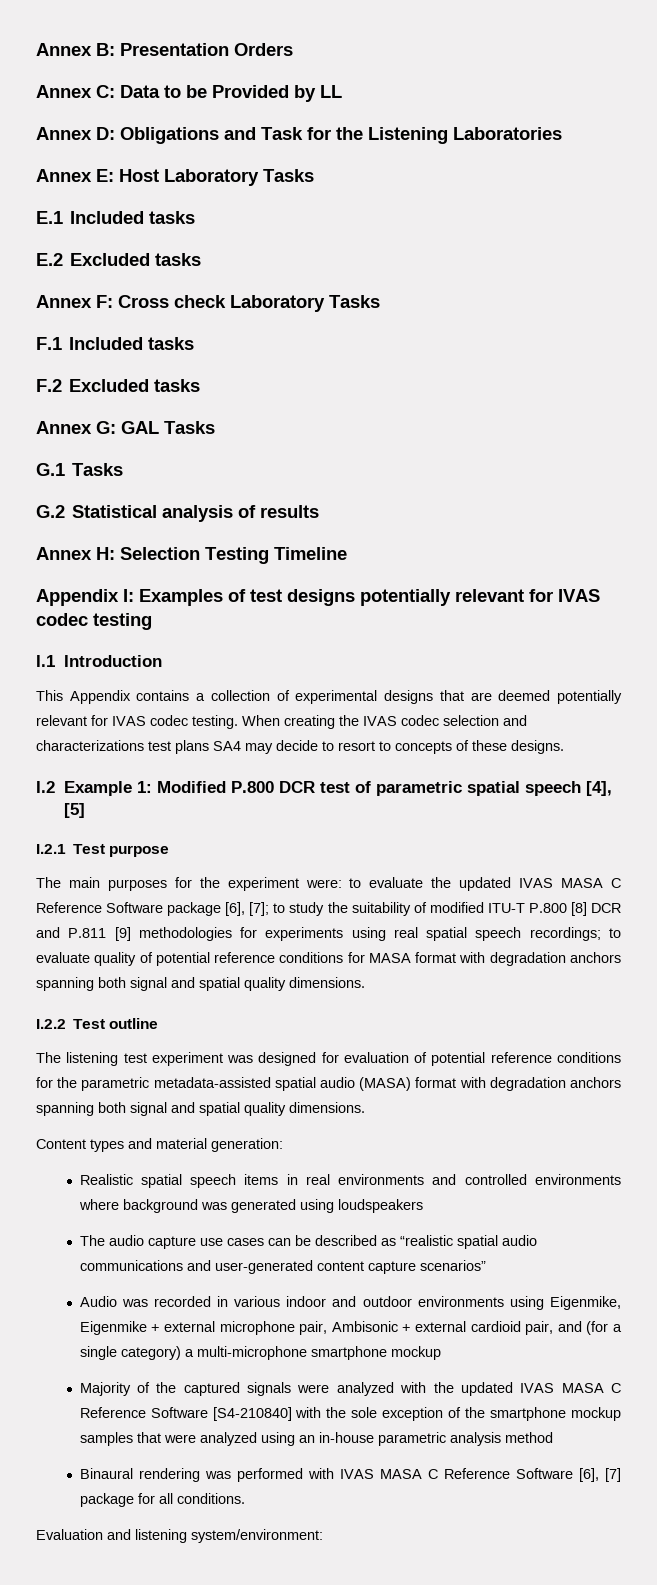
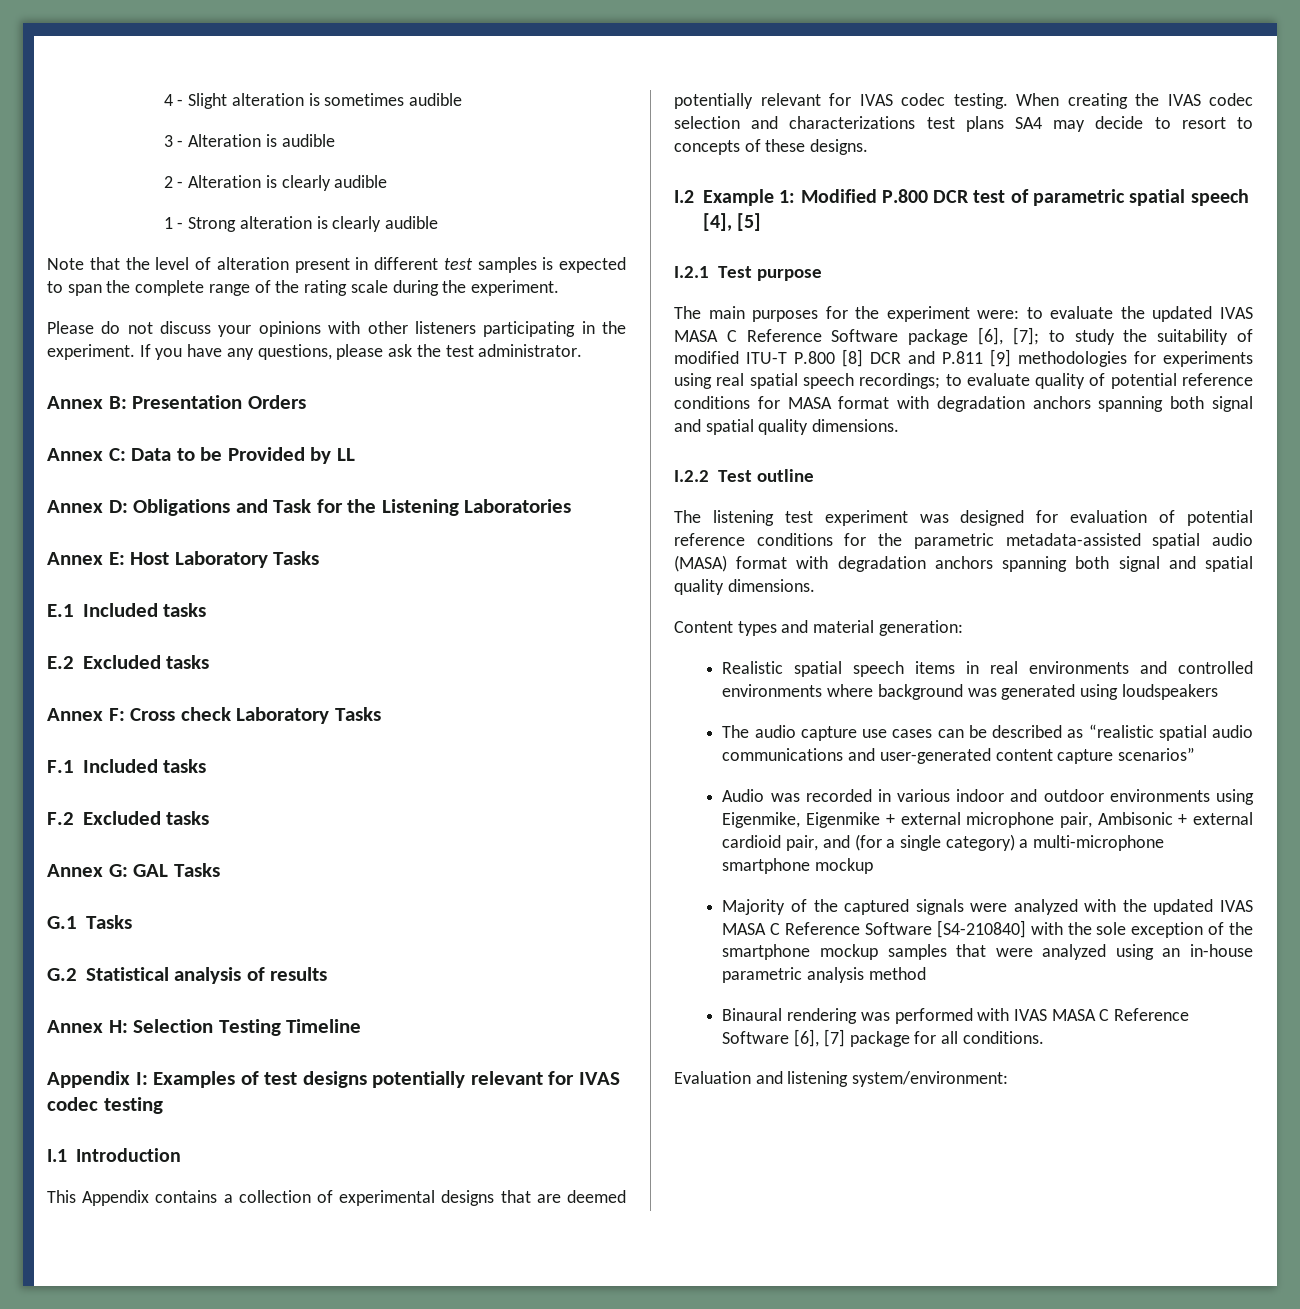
(36, 49) none -> [163,93,462,109] [163,134,335,147] [163,175,388,191] [163,216,438,232] [47,257,626,273] [47,280,559,296] [47,321,626,337] [47,344,583,360] 4 - Slight alteration is sometimes audible // 3 - Alteration is audible // 2 - Alteration is clearly audible // 1 - Strong alteration is clearly audible // Note that the level of alteration present in different test samples is expected to span the complete range of the rating scale during the experiment. // Please do not discuss your opinions with other listeners participating in the experiment. If you have any questions, please ask the test administrator. //

